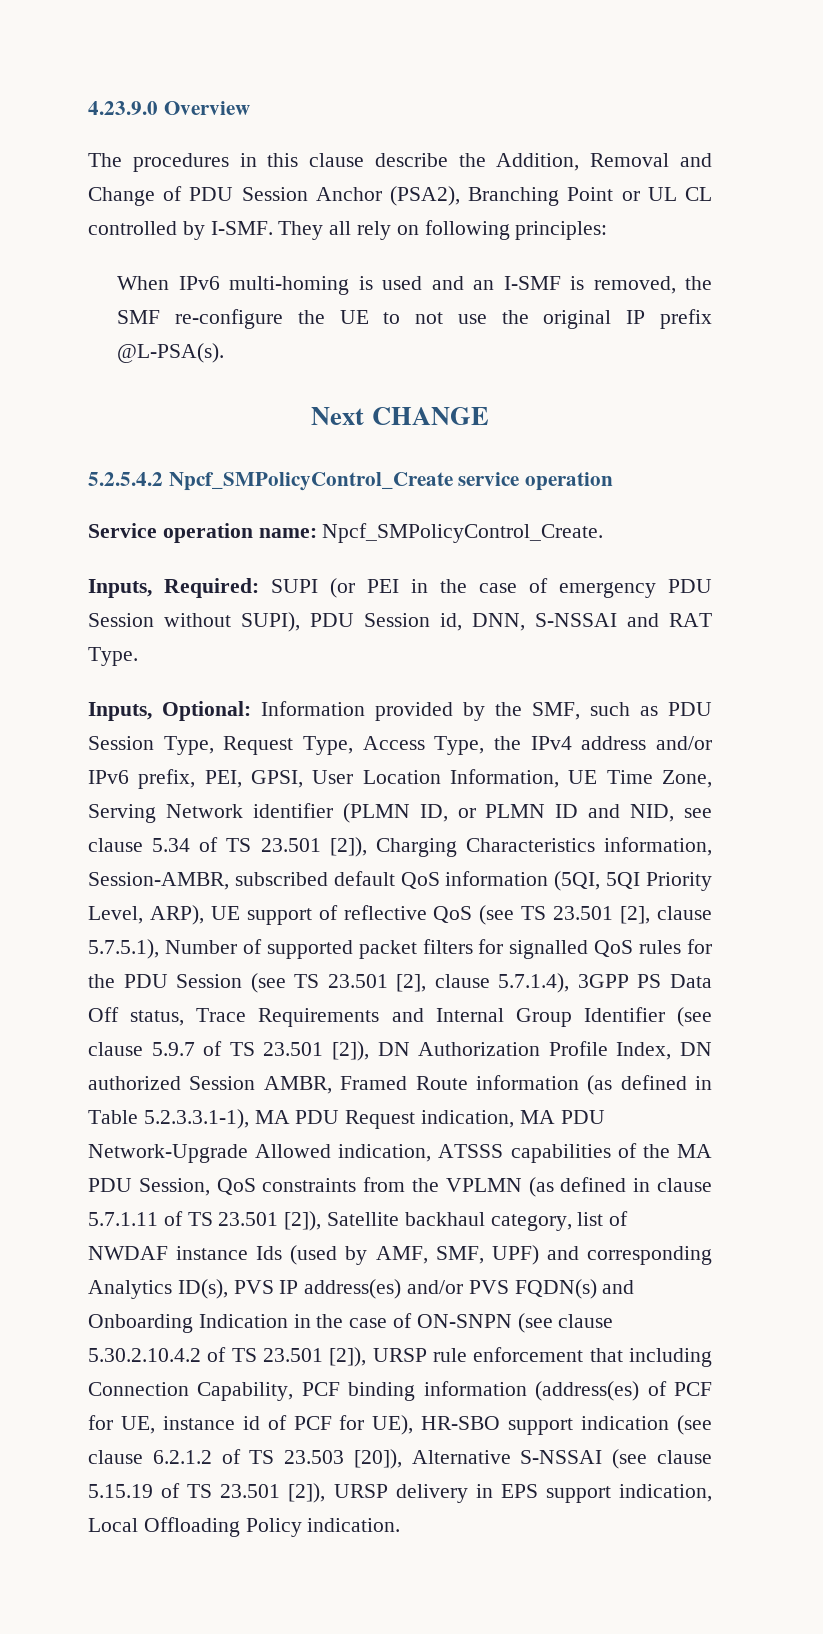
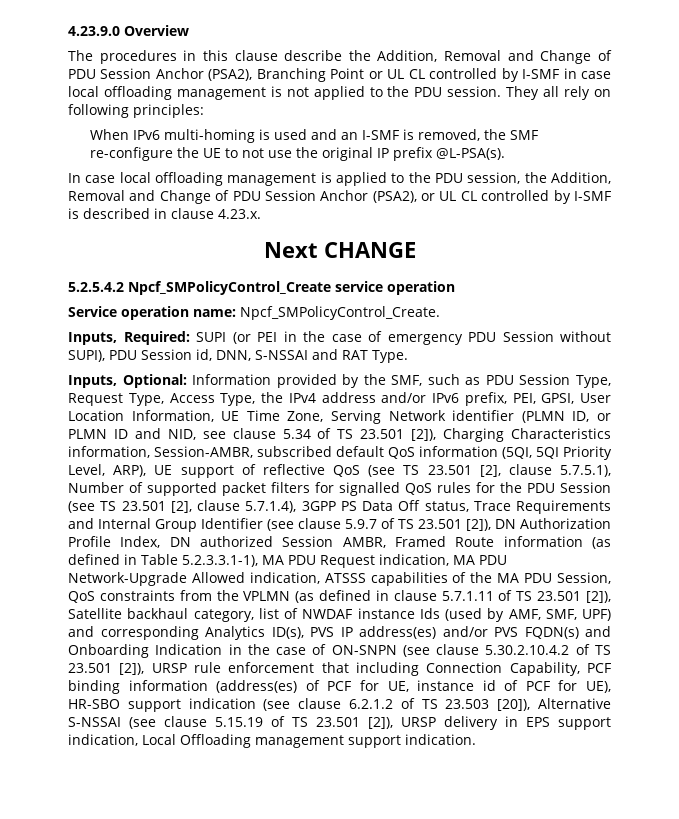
[210,221,273,235] I-SMF. -> [522,68,611,79] [68,86,502,100] I-SMF in case local offloading management is not applied to the PDU session.
(225, 353) none -> [68,172,611,186] [68,190,611,204] [68,208,261,219] // In case local offloading management is applied to the PDU session, the Addition, Removal and Change of PDU Session Anchor (PSA2), or UL CL controlled by I-SMF is described in clause 4.23.x.
[245,1518,302,1537] Policy -> [255,735,401,748] management support

